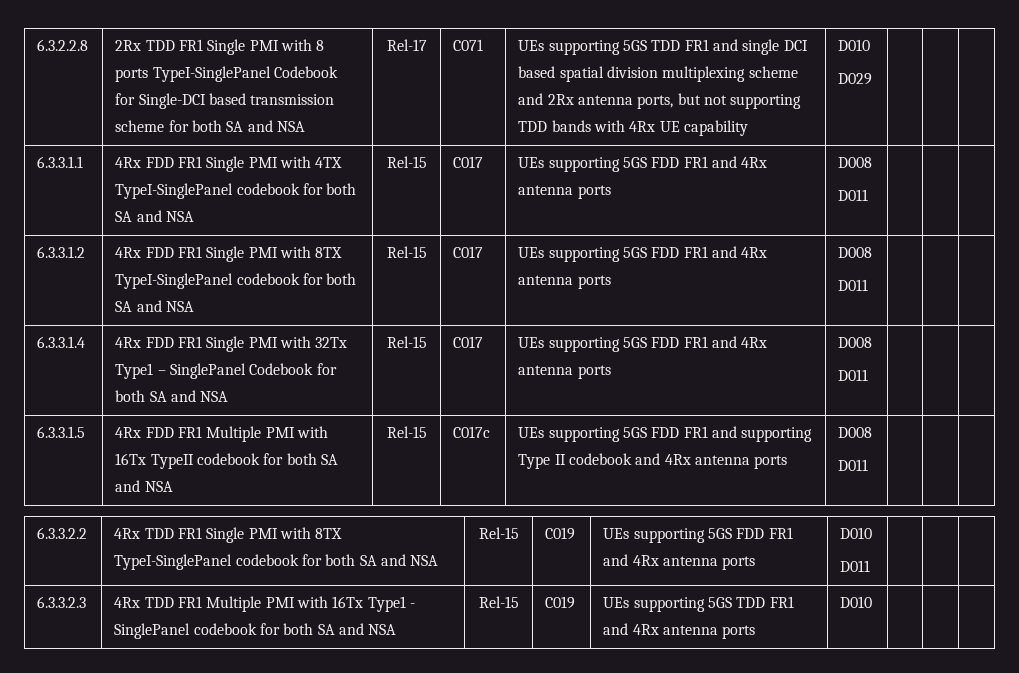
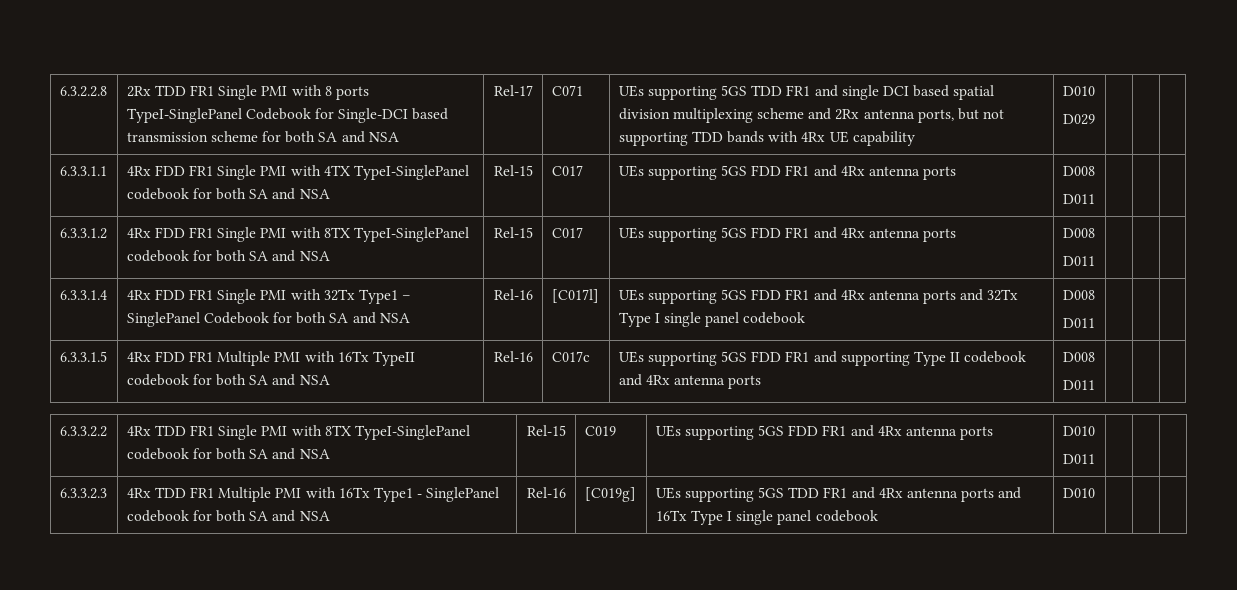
[386,336,427,348] [453,336,484,348] [518,336,768,352] [518,365,611,379] Rel-15 | C017 | UEs supporting 5GS FDD FR1 and 4Rx antenna ports -> [493,289,533,300] [551,289,599,303] [618,289,1019,304] [618,312,806,327] Rel-16 | [C017l] | UEs supporting 5GS FDD FR1 and 4Rx antenna ports and 32Tx Type I single panel codebook
[386,426,427,438] Rel-15 -> [493,351,533,362] Rel-16
[478,596,519,608] [545,596,576,609] Rel-15 | C019 -> [526,487,566,498] [584,487,636,502] Rel-16 | [C019g]
(756, 632) none -> [998,487,1022,499] [655,510,878,525] and 16Tx Type I single panel codebook

